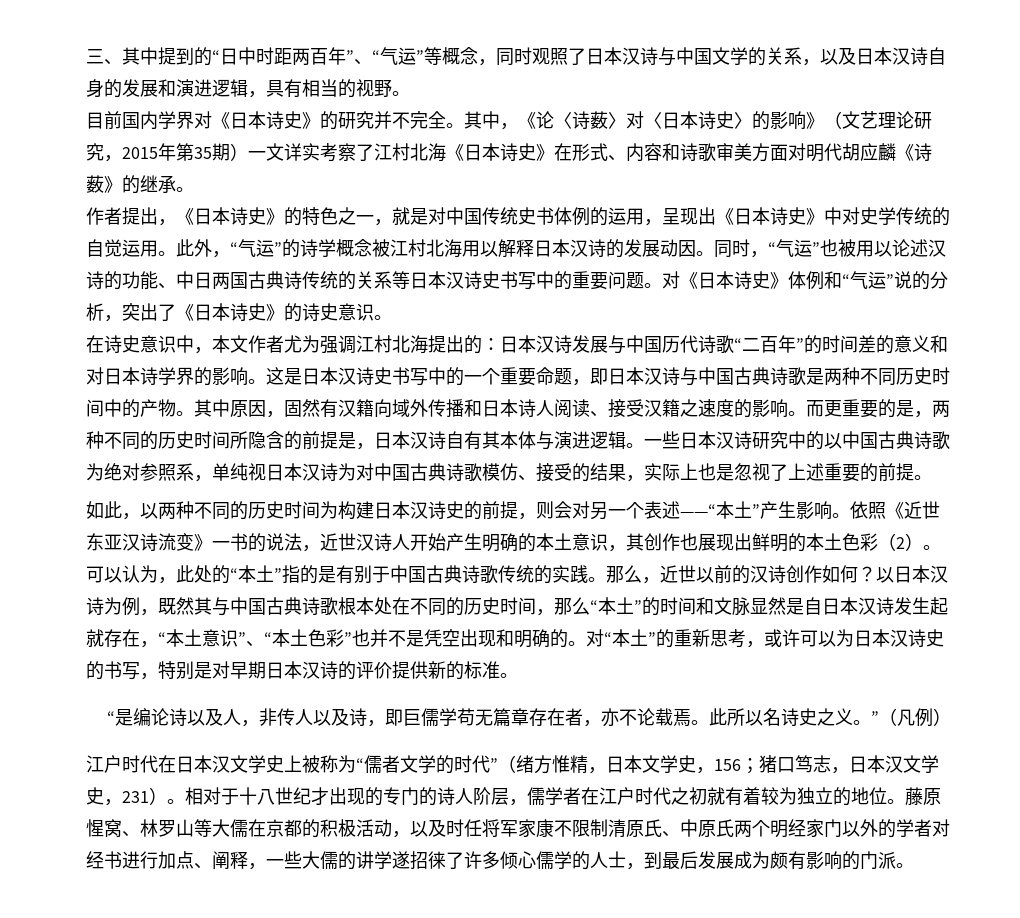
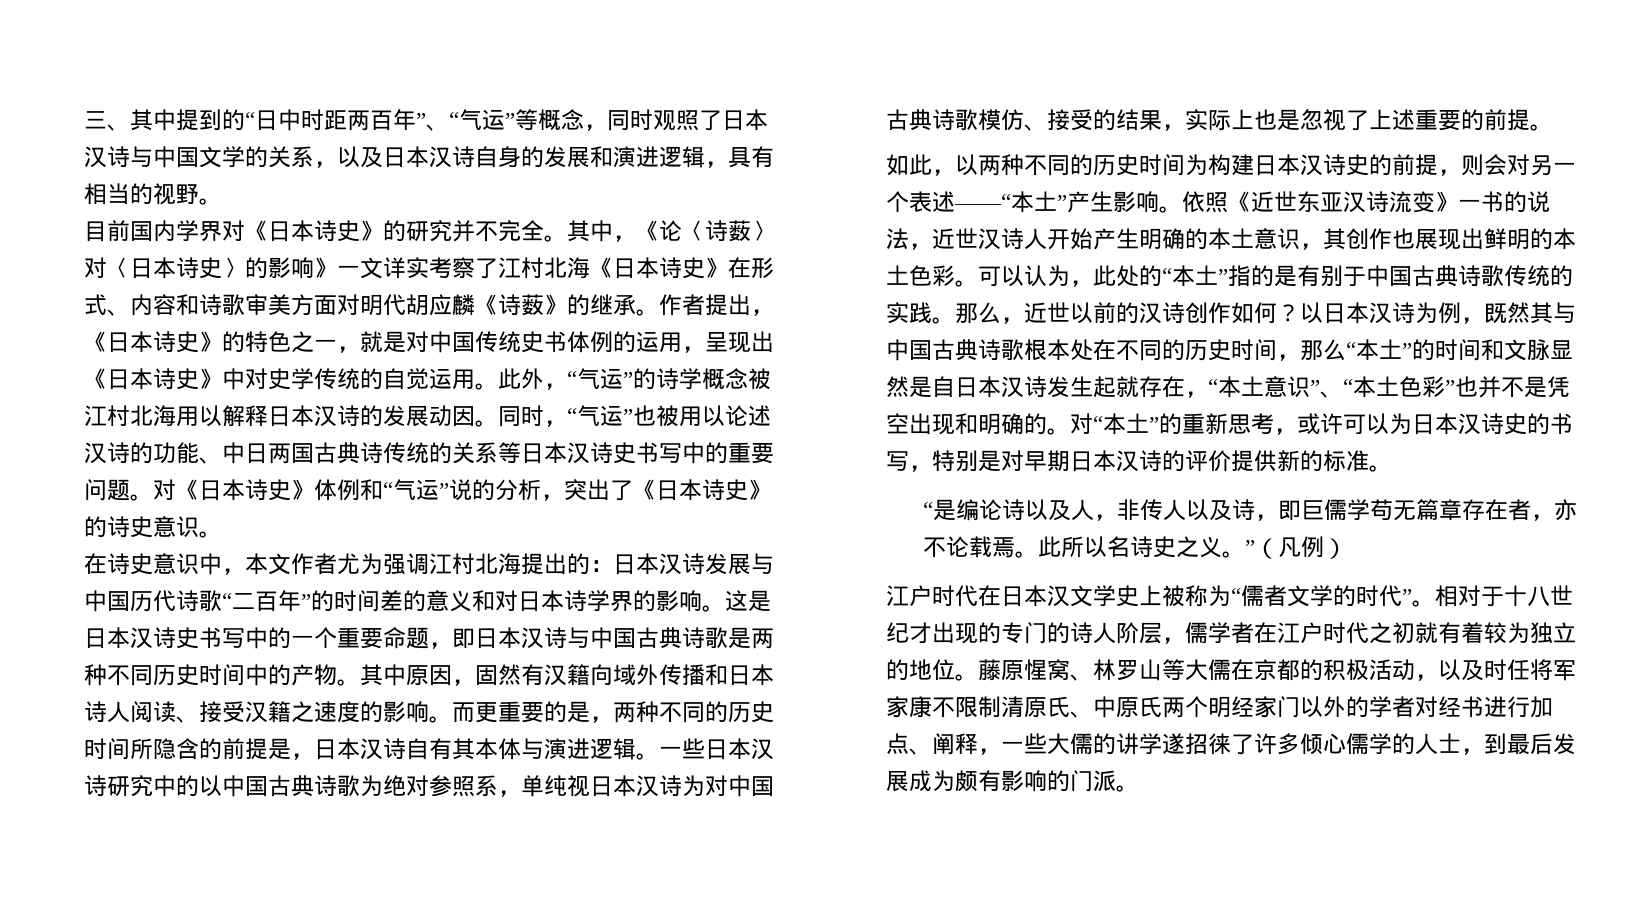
[823,111,932,129] [85,143,248,162] （文艺理论研究，2015年第35期） -> (338, 267) none
(194, 189) // -> (660, 312) none
[877,533,923,551] （2） -> (956, 276) none
[497,755,939,774] [85,787,167,806] （绪方惟精，日本文学史，156；猪口笃志，日本汉文学史，231） -> (1413, 596) none

